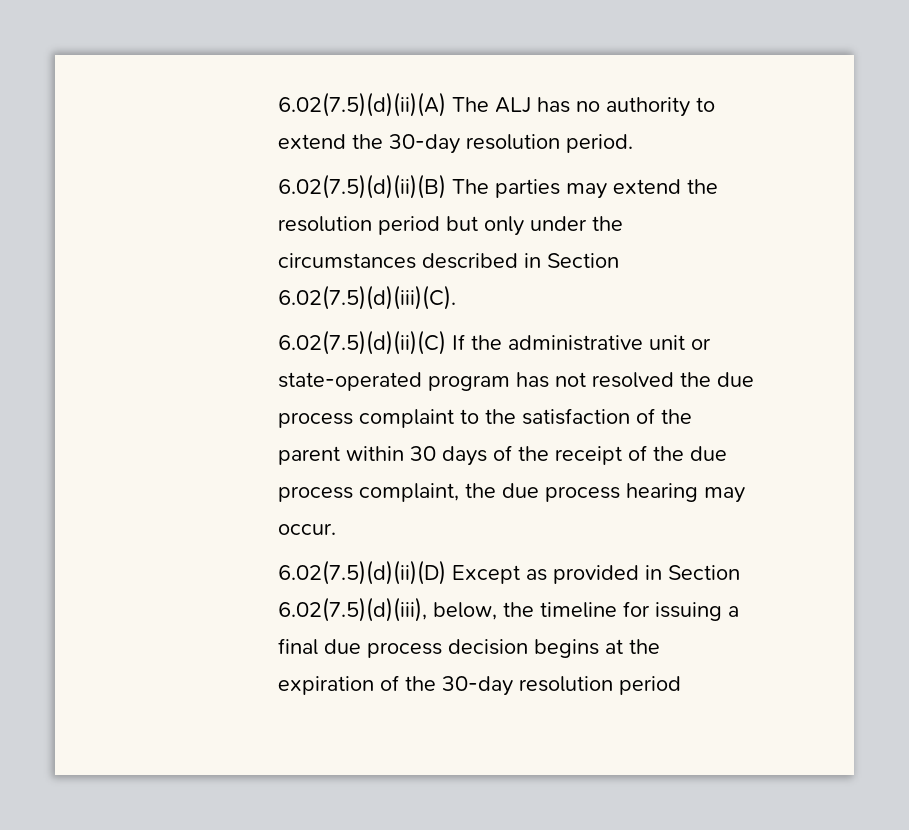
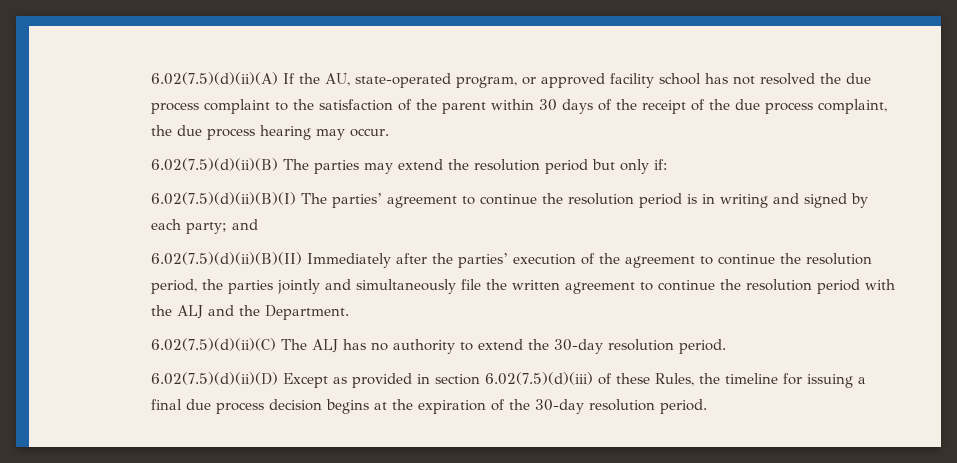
[451,97,715,117] [277,134,633,154] [277,174,718,199] [277,216,623,236] [277,253,619,269] [277,285,456,310] [277,330,711,355] [277,372,510,391] The ALJ has no authority to extend the 30-day resolution period. // 6.02(7.5)(d)(ii)(B) The parties may extend the resolution period but only under the circumstances described in Section 6.02(7.5)(d)(iii)(C). // 6.02(7.5)(d)(ii)(C) If the administrative unit or state-operated program -> [282,73,701,88] If the AU, state-operated program, or approved facility school
(336, 529) none -> [150,158,667,174] [150,192,868,208] [150,219,258,234] [150,252,872,268] [150,279,895,294] [150,305,349,320] [150,338,726,354] // 6.02(7.5)(d)(ii)(B) The parties may extend the resolution period but only if: // 6.02(7.5)(d)(ii)(B)(I) The parties’ agreement to continue the resolution period is in writing and signed by each party; and // 6.02(7.5)(d)(ii)(B)(II) Immediately after the parties’ execution of the agreement to continue the resolution period, the parties jointly and simultaneously file the written agreement to continue the resolution period with the ALJ and the Department. // 6.02(7.5)(d)(ii)(C) The ALJ has no authority to extend the 30-day resolution period.
[667,565,740,580] [277,597,497,622] Section 6.02(7.5)(d)(iii), below, -> [434,372,694,386] section 6.02(7.5)(d)(iii) of these Rules,
[618,676,681,695] period -> [659,399,707,414] period.

